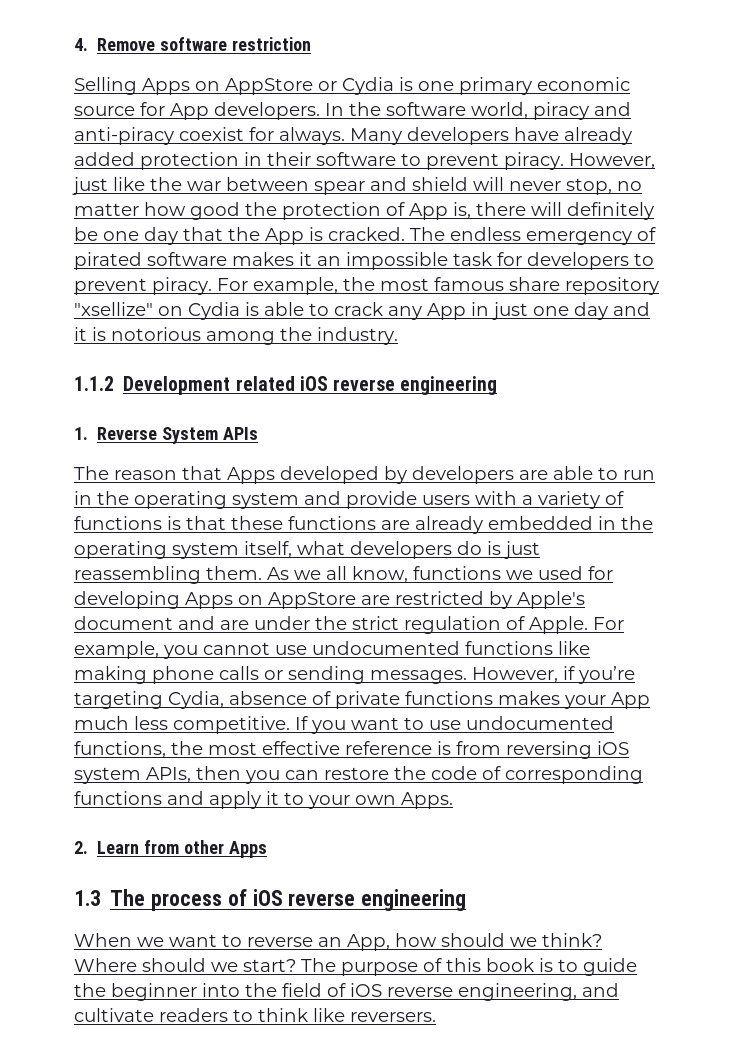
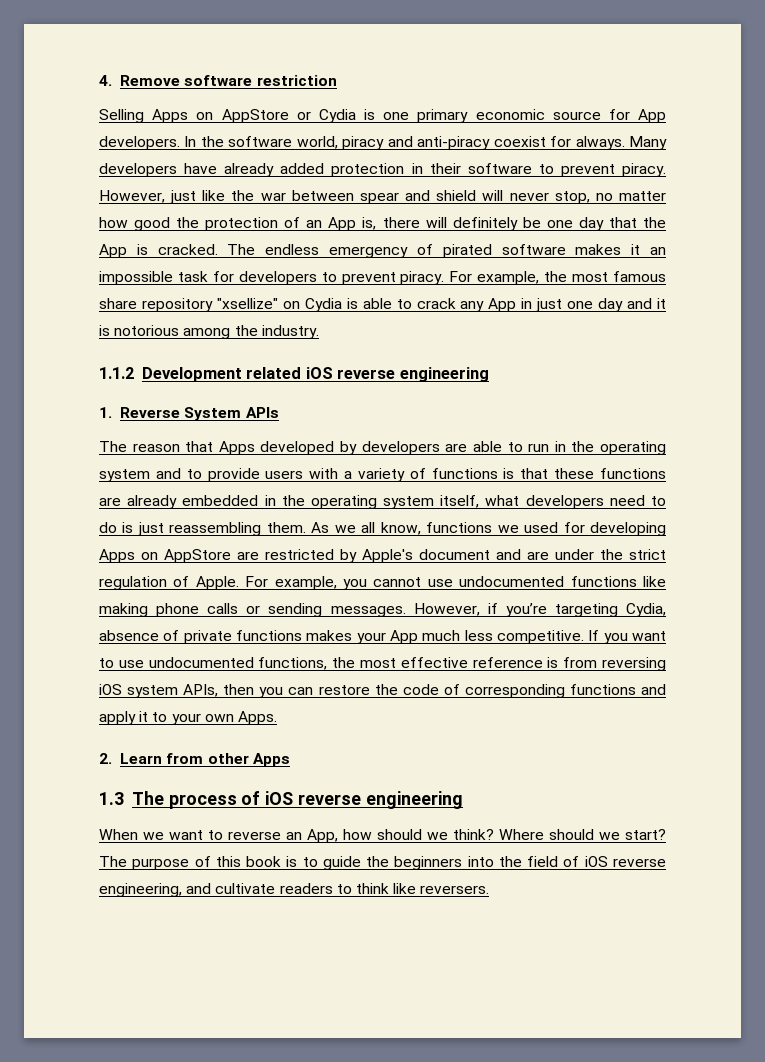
(405, 209) none -> [306,220,323,228] an
(341, 498) none -> [186,469,202,479] to
(452, 550) none -> [609,495,666,506] need to
[111,983,197,1001] beginner -> [394,856,463,870] beginners

